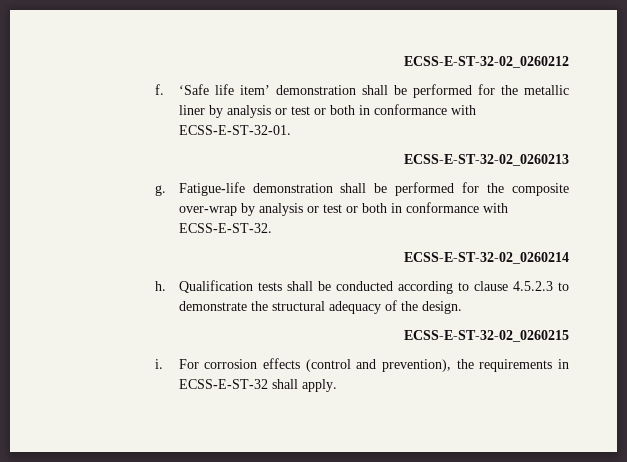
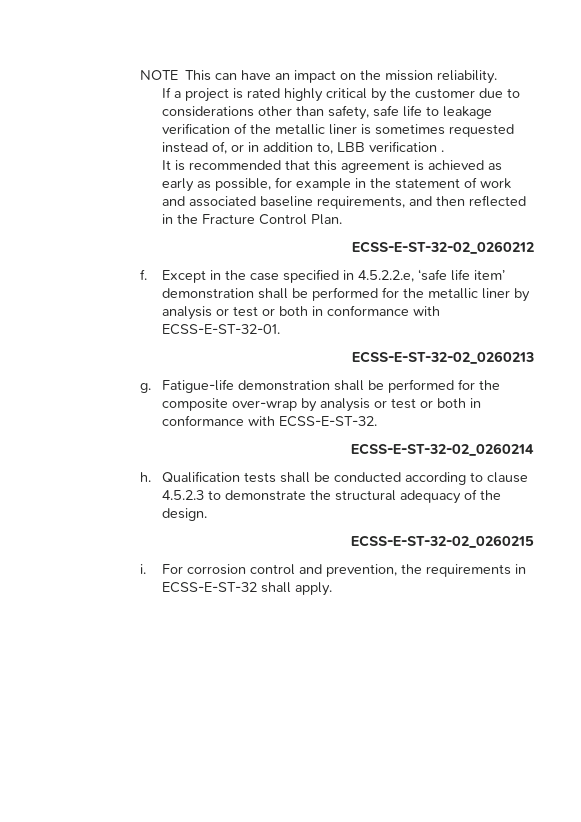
[404,56,569,68] [154,84,209,95] ECSS-E-ST-32-02_0260212 // f. ‘Safe -> [140,70,498,84] [161,87,520,102] [161,105,492,120] [161,123,514,137] [161,141,444,154] [161,160,502,173] [161,177,511,192] [161,195,526,209] [161,214,342,225] [352,241,534,254] [140,269,447,283] NOTE This can have an impact on the mission reliability. // If a project is rated highly critical by the customer due to considerations other than safety, safe life to leakage verification of the metallic liner is sometimes requested instead of, or in addition to, LBB verification . // It is recommended that this agreement is achieved as early as possible, for example in the statement of work and associated baseline requirements, and then reflected in the Fracture Control Plan. // ECSS-E-ST-32-02_0260212 // f. Except in the case specified in 4.5.2.2.e, ‘safe
[262,358,451,372] effects (control and prevention), -> [249,564,397,577] control and prevention,

